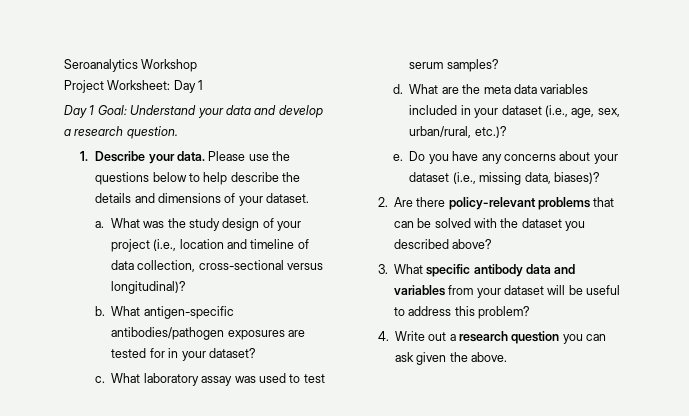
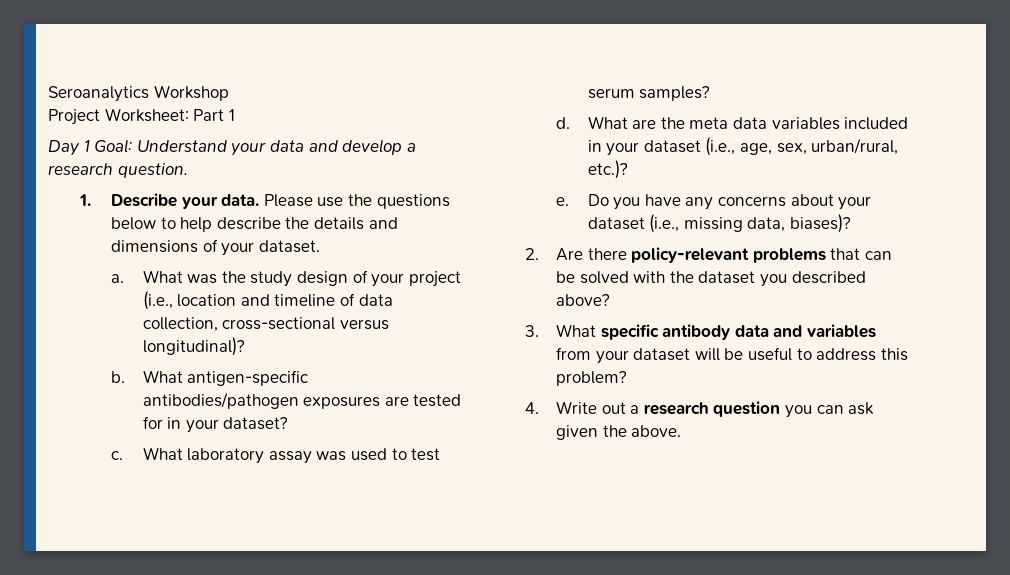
[173,80,196,93] Day -> [193,109,225,121] Part

